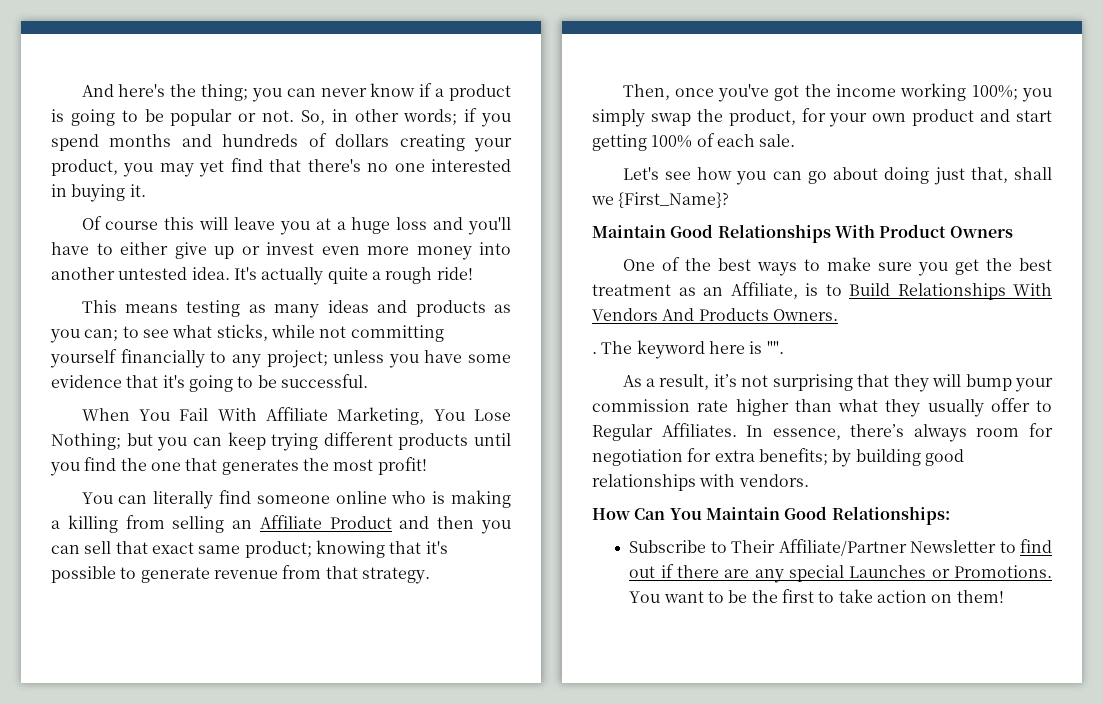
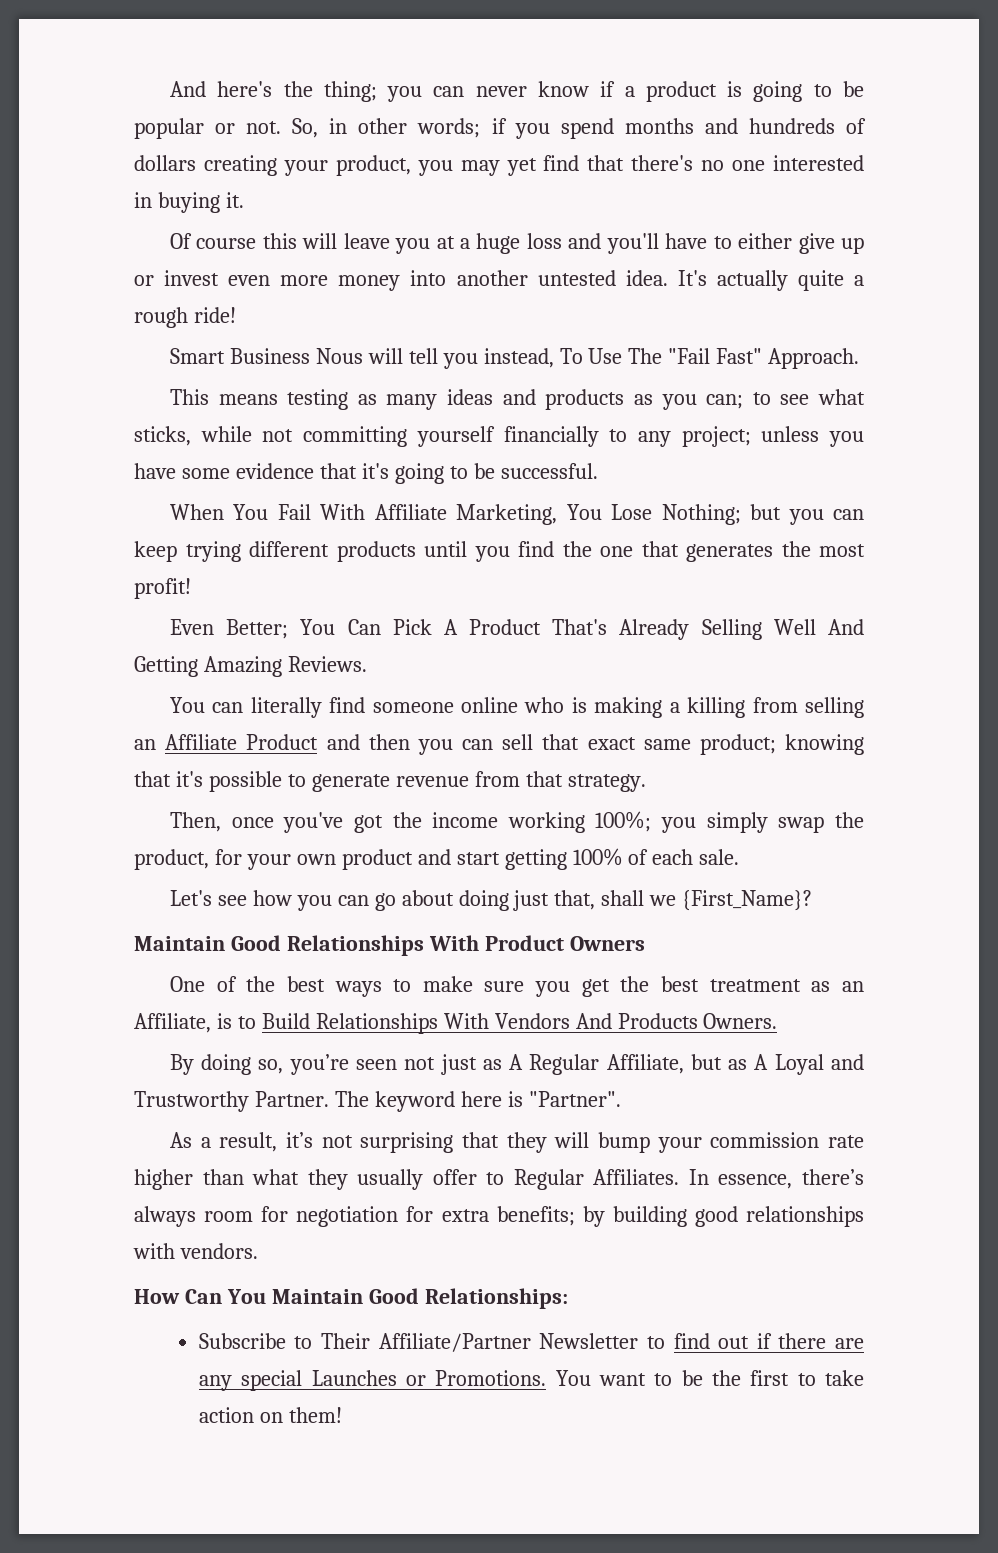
(473, 273) none -> [169,348,860,369] // Smart Business Nous will tell you instead, To Use The "Fail Fast" Approach.
(427, 466) none -> [169,619,864,640] [134,656,367,677] // Even Better; You Can Pick A Product That's Already Selling Well And Getting Amazing Reviews.
[592,352,597,354] . -> [169,1054,864,1075] [134,1091,329,1112] By doing so, you’re seen not just as A Regular Affiliate, but as A Loyal and Trustworthy Partner.
[766,341,784,354] "". -> [528,1091,621,1107] "Partner".

